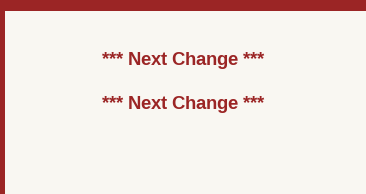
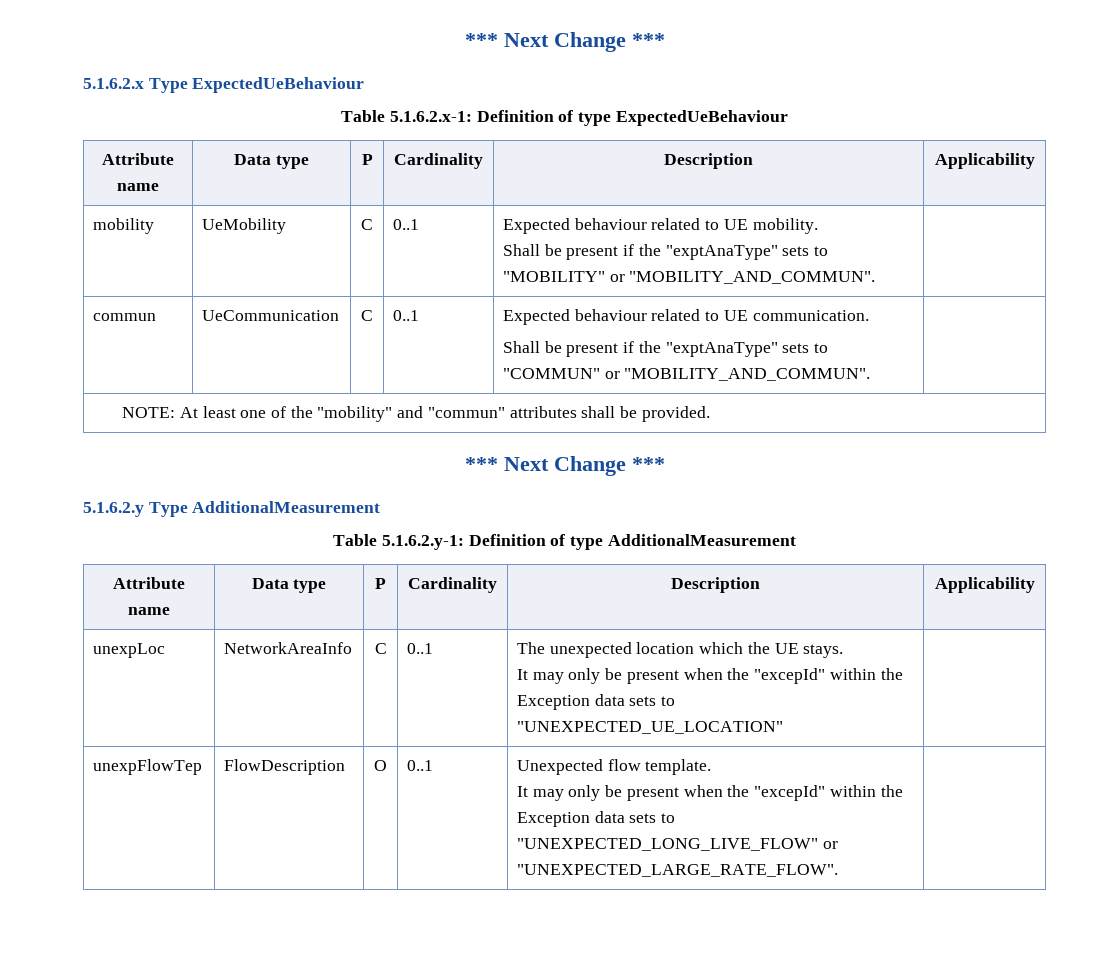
[102,52,265,69] [102,96,265,113] *** Next Change *** // *** Next Change *** -> [464,32,665,52] [83,77,365,93] [341,110,788,126] [102,153,174,165] [117,183,159,191] [234,154,309,169] [361,154,373,165] [394,153,483,169] [664,153,753,169] [934,153,1035,169] [93,218,155,234] [202,218,287,234] [361,219,373,230] [393,219,420,230] [503,218,818,234] [503,244,829,260] [503,271,876,284] [93,313,157,321] [202,310,340,321] [361,310,373,321] [393,310,420,321] [503,309,869,325] [503,341,829,357] [503,368,871,381] [122,406,710,422] [464,456,665,476] [83,501,381,517] [333,534,796,550] [113,577,185,589] [128,607,170,615] [251,578,327,593] [375,578,386,589] [408,577,497,593] [671,577,760,593] [934,577,1035,593] [93,643,166,658] [224,642,353,654] [374,643,387,654] [407,643,434,654] [517,642,844,658] [517,668,903,684] [517,694,676,710] [517,721,784,734] [93,759,203,775] [224,759,346,775] [374,760,387,771] [407,760,434,771] [517,759,712,775] [517,785,903,801] [517,811,676,827] [517,838,838,851] [517,864,839,877] *** Next Change *** // 5.1.6.2.x Type ExpectedUeBehaviour // Table 5.1.6.2.x-1: Definition of type ExpectedUeBehaviour // Attribute name | Data type | P | Cardinality | Description | Applicability // mobility | UeMobility | C | 0..1 | Expected behaviour related to UE mobility. // Shall be present if the "exptAnaType" sets to "MOBILITY" or "MOBILITY_AND_COMMUN". | // commun | UeCommunication | C | 0..1 | Expected behaviour related to UE communication. // Shall be present if the "exptAnaType" sets to "COMMUN" or "MOBILITY_AND_COMMUN". | // NOTE: At least one of the "mobility" and "commun" attributes shall be provided. // *** Next Change *** // 5.1.6.2.y Type AdditionalMeasurement // Table 5.1.6.2.y-1: Definition of type AdditionalMeasurement // Attribute name | Data type | P | Cardinality | Description | Applicability // unexpLoc | NetworkAreaInfo | C | 0..1 | The unexpected location which the UE stays. // It may only be present when the "excepId" within the Exception data sets to "UNEXPECTED_UE_LOCATION" | // unexpFlowTep | FlowDescription | O | 0..1 | Unexpected flow template. // It may only be present when the "excepId" within the Exception data sets to "UNEXPECTED_LONG_LIVE_FLOW" or "UNEXPECTED_LARGE_RATE_FLOW". |

